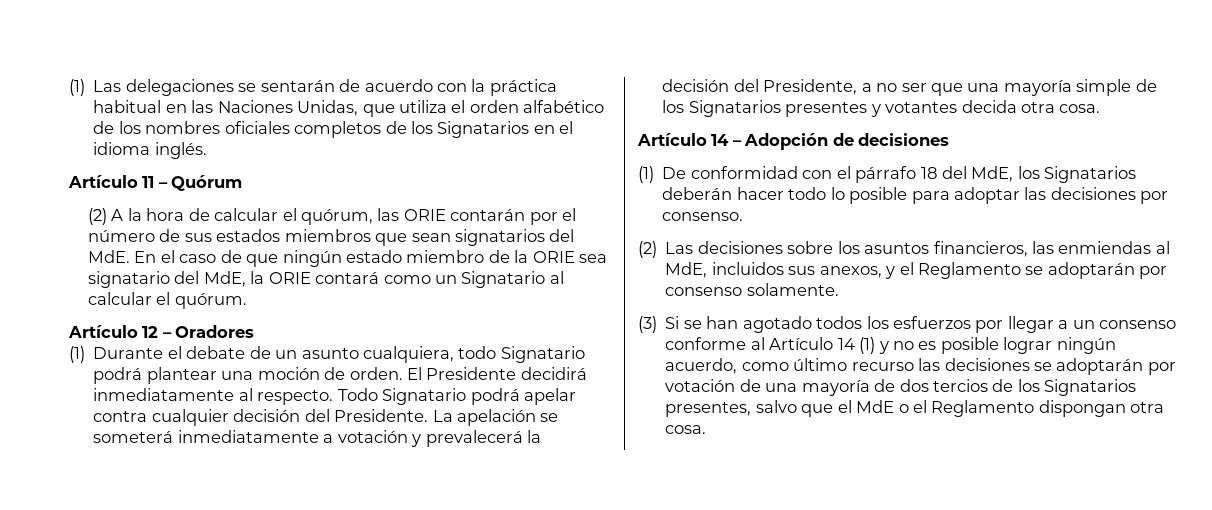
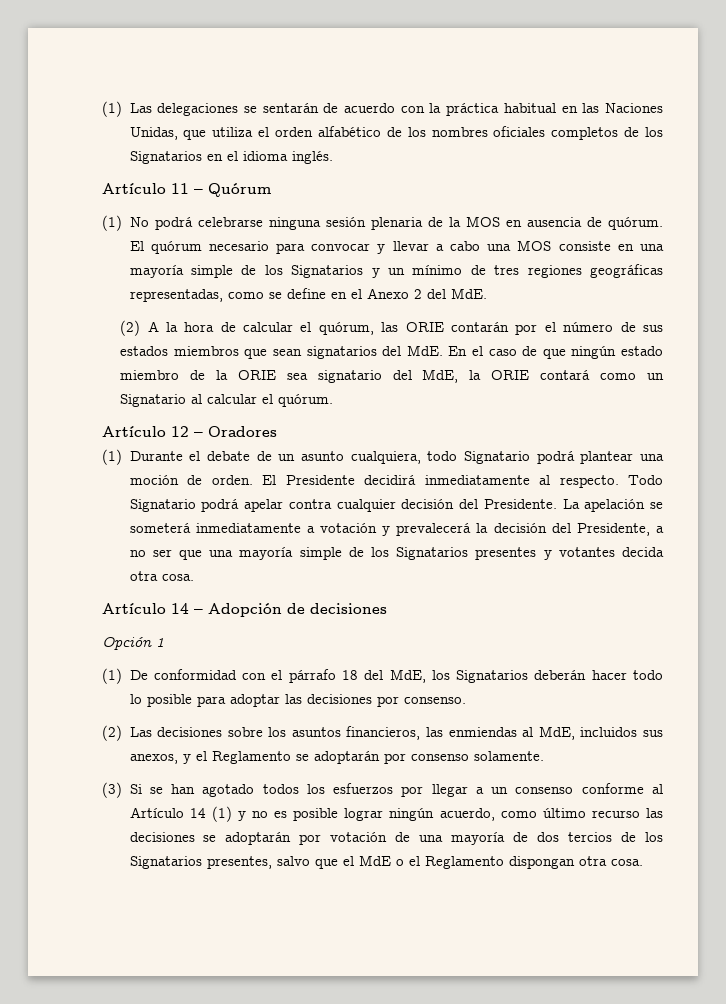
(243, 183) none -> [102,215,664,231] [129,240,664,254] [129,264,664,278] [129,288,487,302] // (1) No podrá celebrarse ninguna sesión plenaria de la MOS en ausencia de quórum. El quórum necesario para convocar y llevar a cabo una MOS consiste en una mayoría simple de los Signatarios y un mínimo de tres regiones geográficas representadas, como se define en el Anexo 2 del MdE.
(950, 139) none -> [102,636,164,650] // Opción 1

